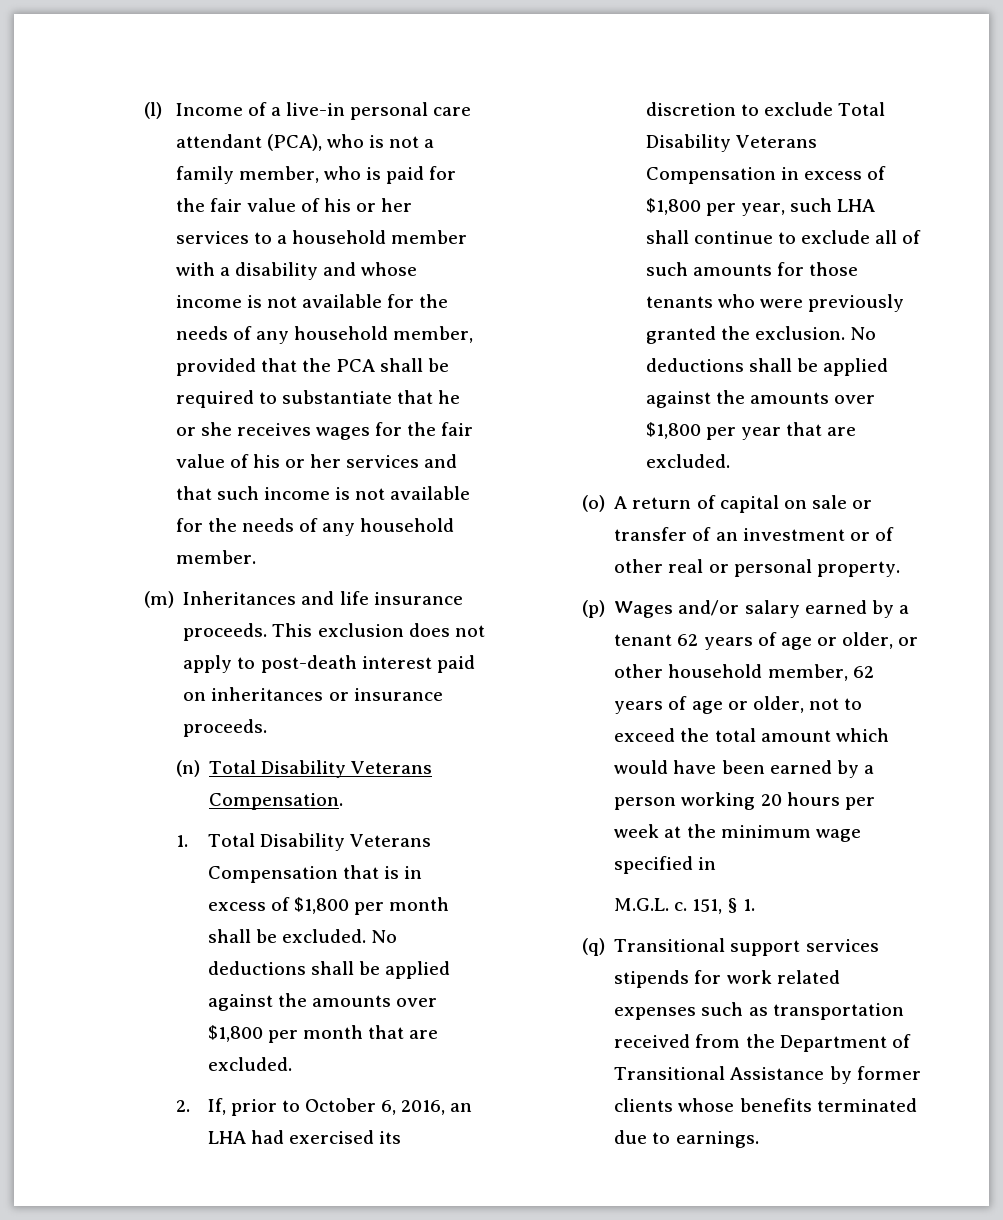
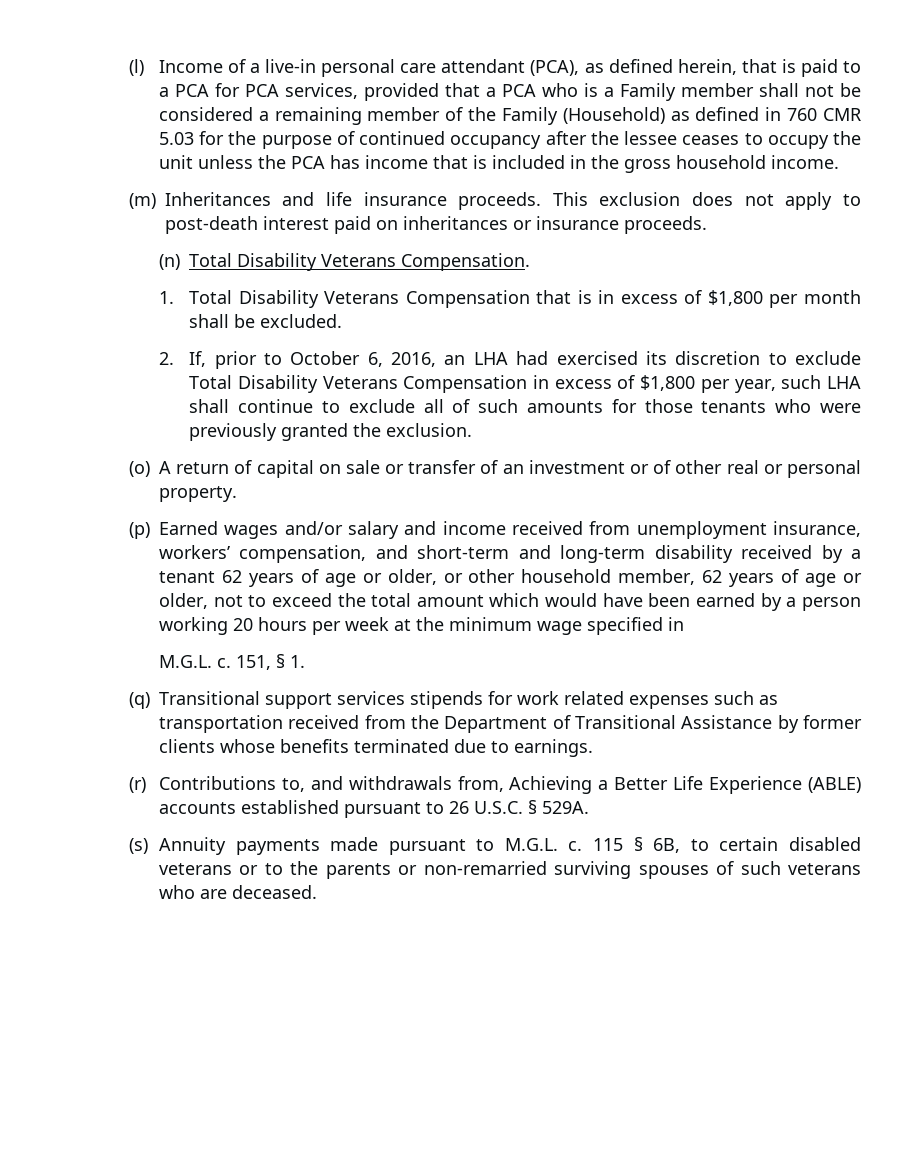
[326,134,435,148] [175,166,457,184] [175,198,413,212] [175,230,468,244] [175,262,418,280] [175,294,449,308] [175,326,474,344] [175,358,450,376] [175,390,461,408] [175,422,474,440] [175,454,458,468] [175,486,471,500] [175,518,455,536] [175,550,256,564] who is not a family member, who is paid for the fair value of his or her services to a household member with a disability and whose income is not available for the needs of any household member, provided that the PCA shall be required to substantiate that he or she receives wages for the fair value of his or her services and that such income is not available for the needs of any household member. -> [584,59,861,77] [158,83,862,101] [158,107,861,125] [158,131,861,149] [158,155,839,173] as defined herein, that is paid to a PCA for PCA services, provided that a PCA who is a Family member shall not be considered a remaining member of the Family (Household) as defined in 760 CMR 5.03 for the purpose of continued occupancy after the lessee ceases to occupy the unit unless the PCA has income that is included in the gross household income.
[370,930,397,943] [207,961,450,979] [207,993,437,1011] [207,1025,439,1043] [207,1057,292,1071] No deductions shall be applied against the amounts over $1,800 per month that are excluded. -> (343, 321) none
[849,327,876,340] [645,358,888,376] [645,390,875,408] [645,422,857,440] [645,454,730,468] No deductions shall be applied against the amounts over $1,800 per year that are excluded. -> (473, 430) none
[614,600,867,618] Wages and/or salary earned -> [158,521,861,539] [158,545,813,563] Earned wages and/or salary and income received from unemployment insurance, workers’ compensation, and short-term and long-term disability received
(759, 1139) none -> [128,776,862,794] [158,800,589,818] [128,837,861,855] [158,861,861,879] [158,885,317,899] // (r) Contributions to, and withdrawals from, Achieving a Better Life Experience (ABLE) accounts established pursuant to 26 U.S.C. § 529A. // (s) Annuity payments made pursuant to M.G.L. c. 115 § 6B, to certain disabled veterans or to the parents or non-remarried surviving spouses of such veterans who are deceased.

